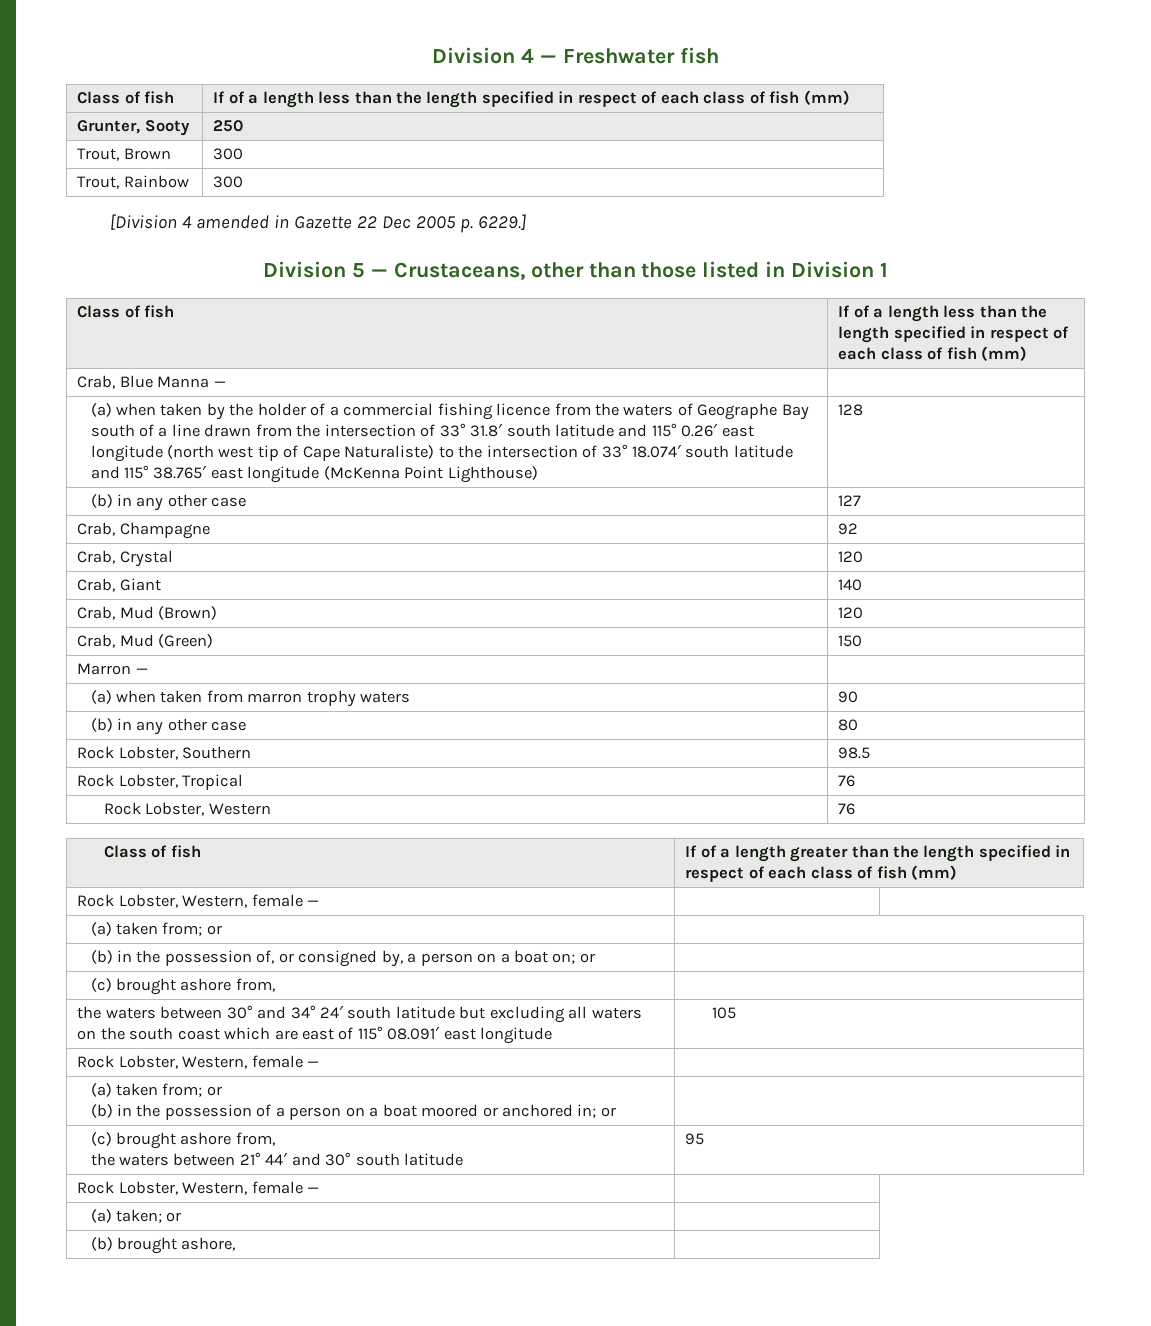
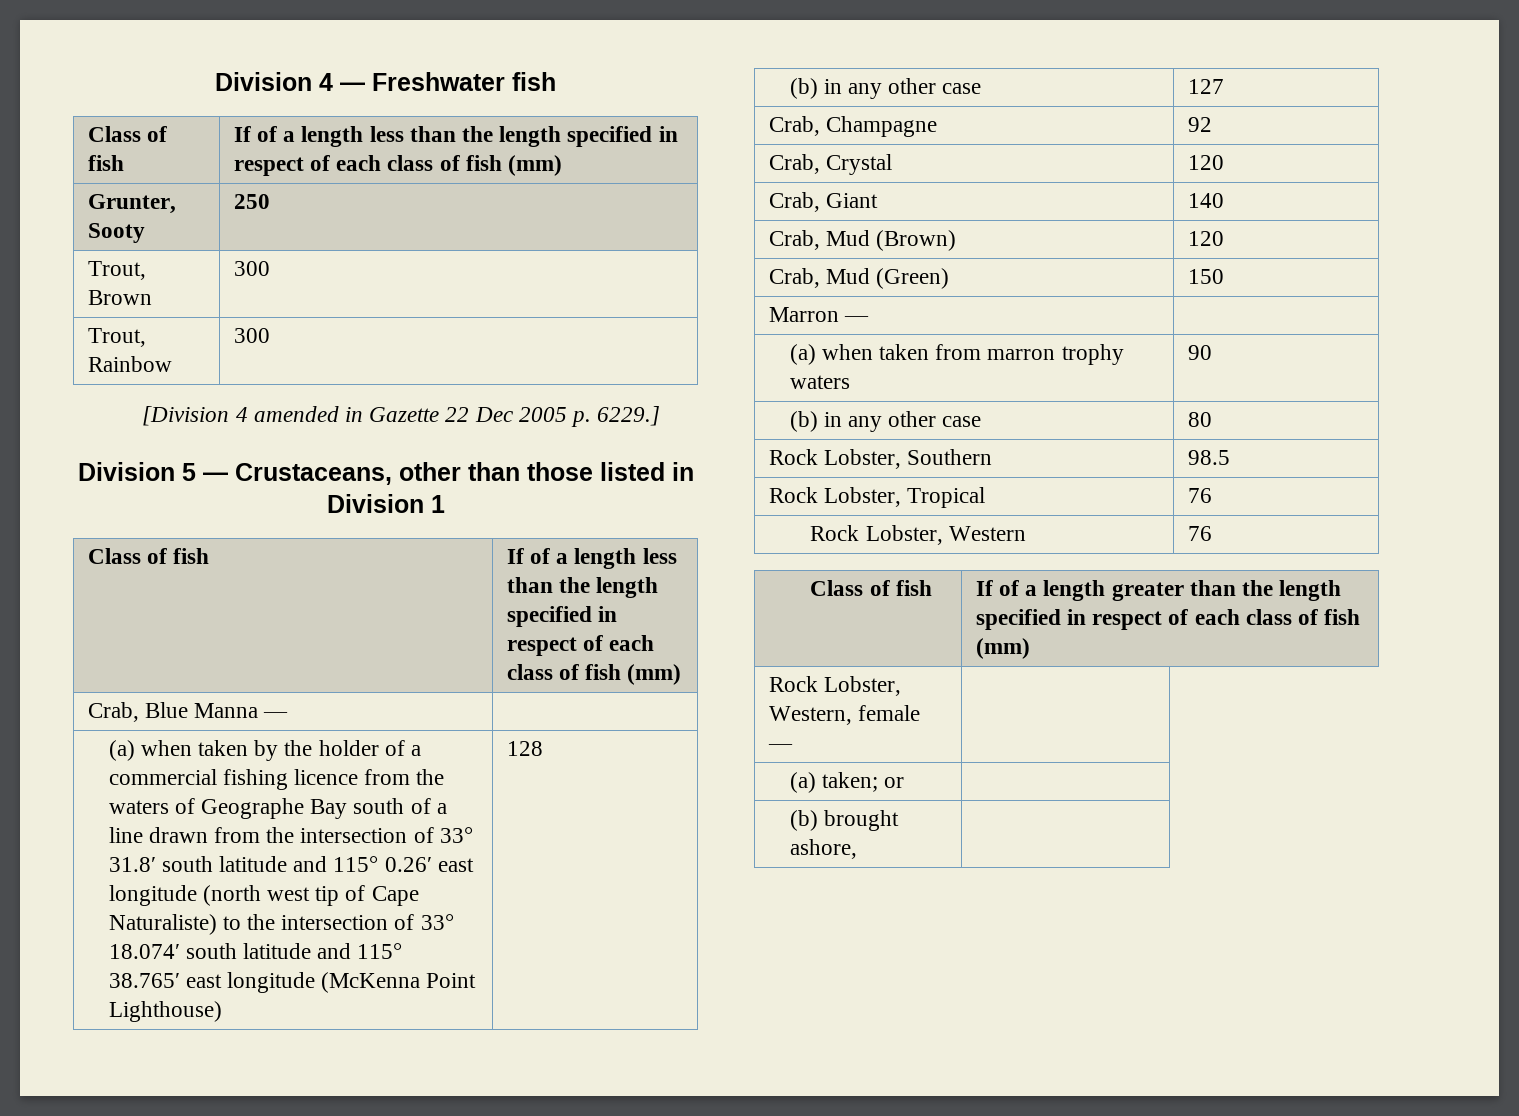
[90,922,222,936] [90,950,595,967] [90,978,275,995] [77,1005,642,1023] [77,1026,553,1044] [711,1007,736,1019] [77,1055,320,1069] [90,1083,222,1097] [90,1104,616,1120] [90,1132,275,1149] [90,1152,464,1166] [685,1133,705,1145] [77,1181,320,1195] // (a) taken from; or | // (b) in the possession of, or consigned by, a person on a boat on; or | // (c) brought ashore from, | // the waters between 30° and 34° 24′ south latitude but excluding all waters on the south coast which are east of 115° 08.091′ east longitude | 105 // Rock Lobster, Western, female — | // (a) taken from; or // (b) in the possession of a person on a boat moored or anchored in; or | // (c) brought ashore from, // the waters between 21° 44′ and 30° south latitude | 95 // Rock Lobster, Western, female — | -> (793, 747) none

